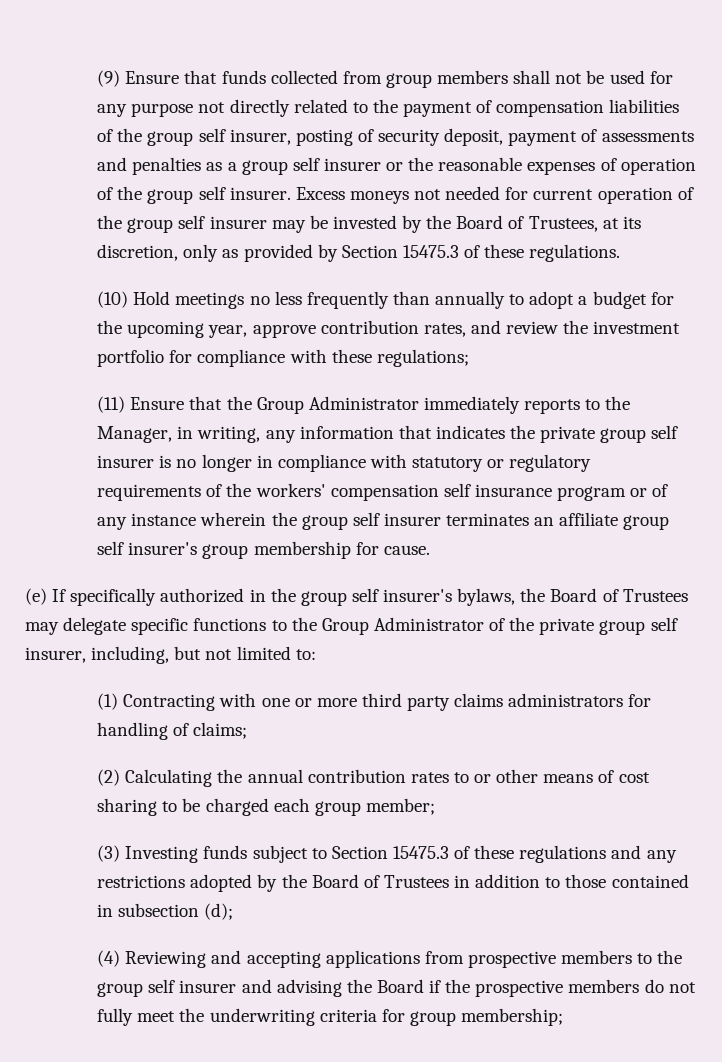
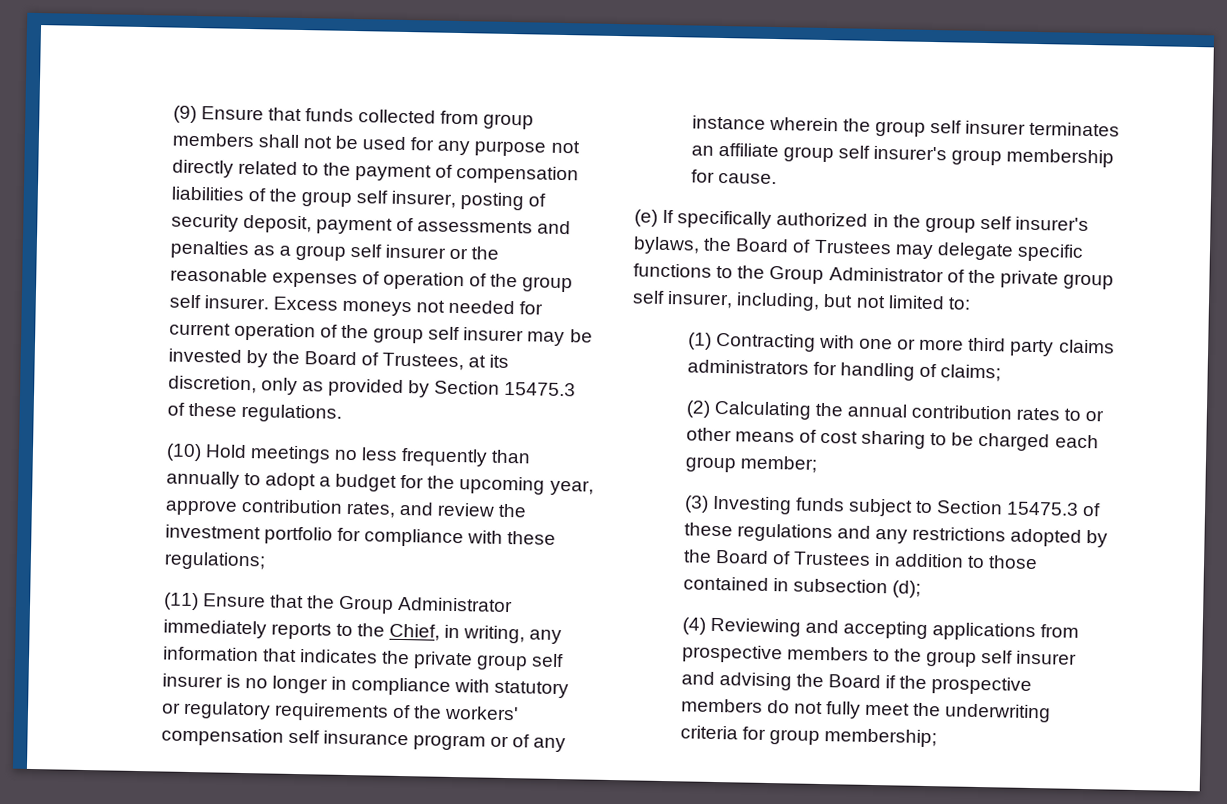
[97,426,173,443] Manager, -> [389,623,441,641] Chief,

